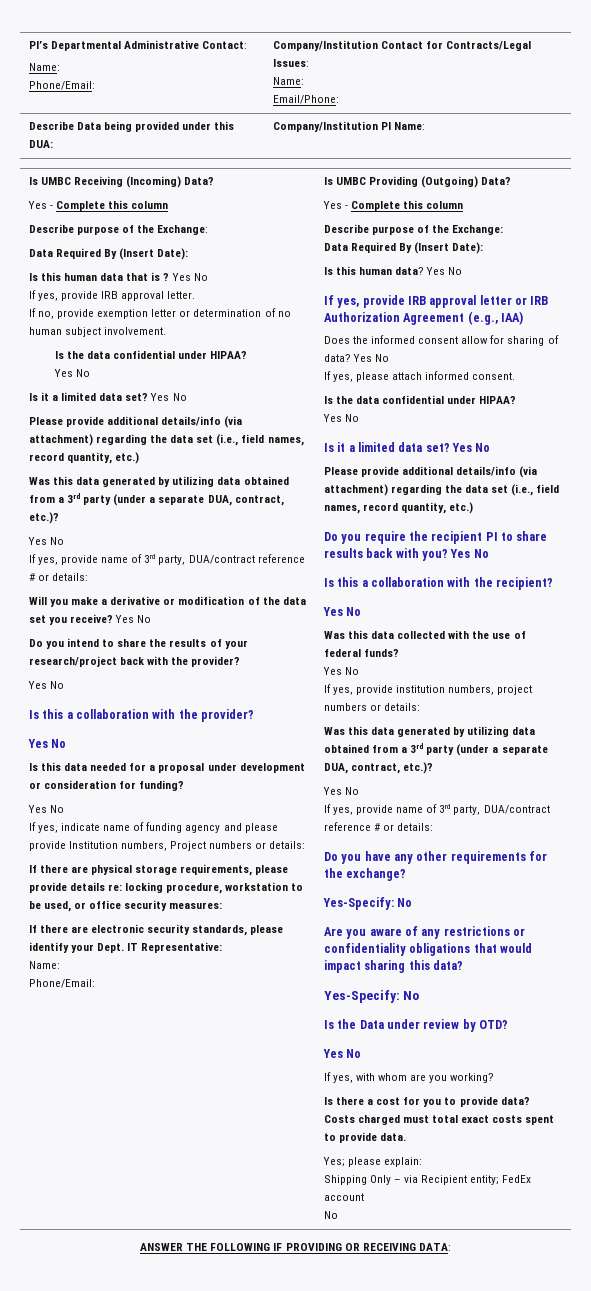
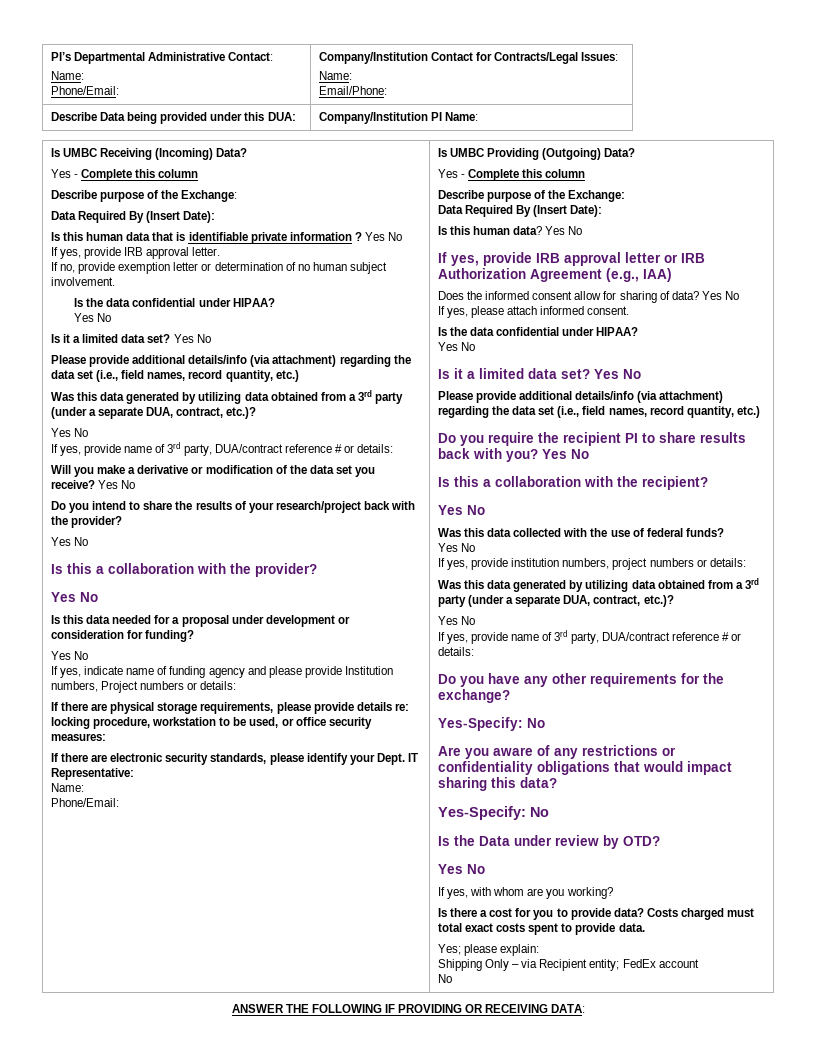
(161, 276) none -> [188,232,352,244] identifiable private information

